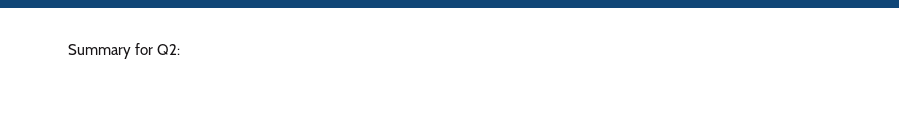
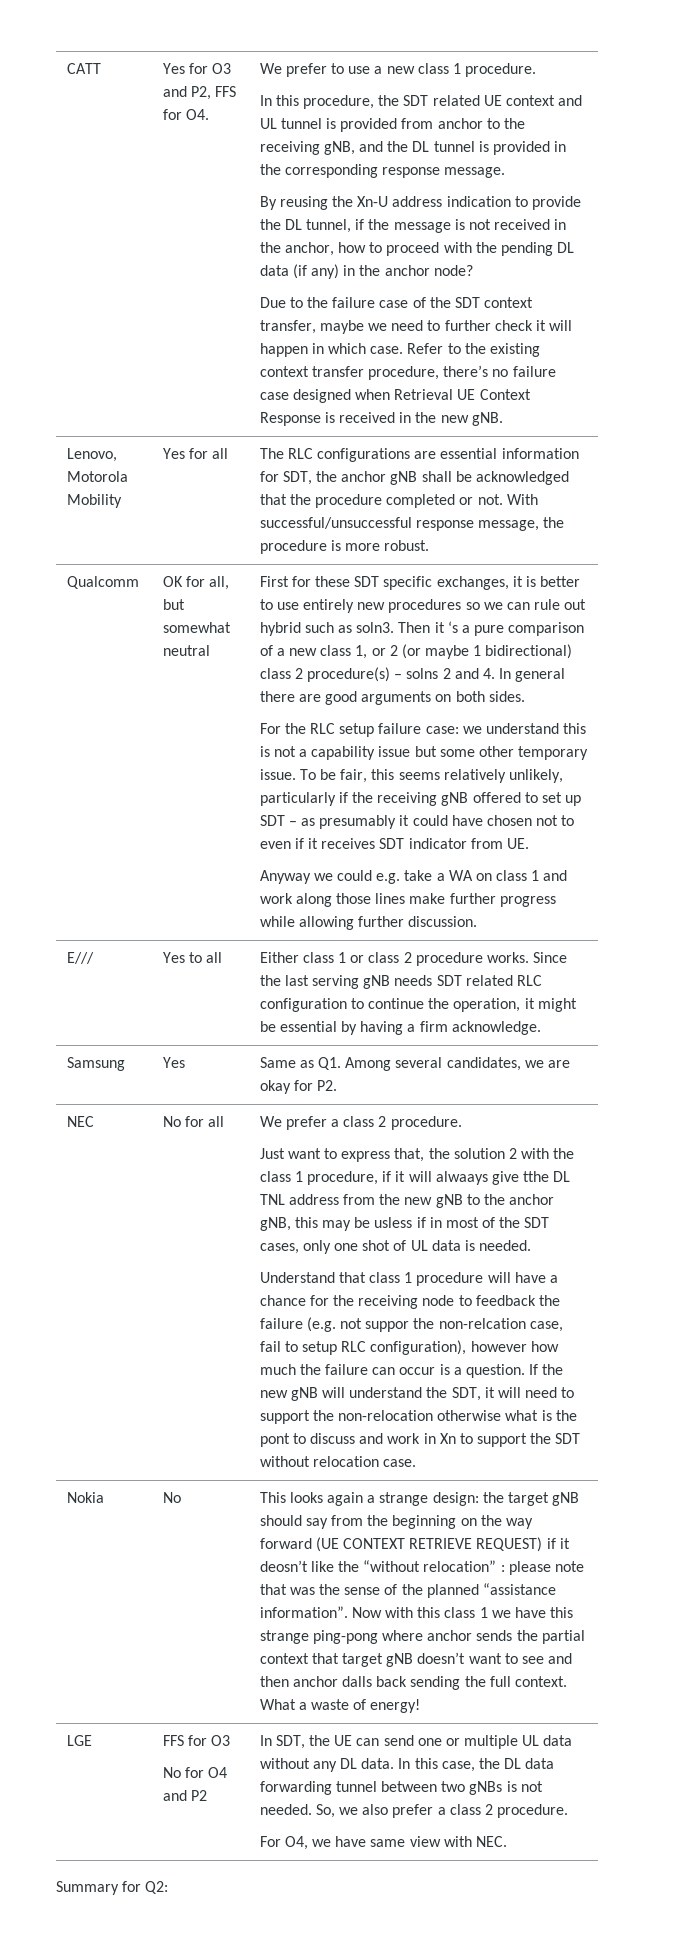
(68, 51) none -> [66,63,101,74] [162,63,231,74] [162,86,236,100] [162,109,209,120] [259,63,537,77] [259,95,583,109] [259,118,525,132] [259,141,567,155] [259,164,506,178] [259,196,581,210] [259,219,567,233] [259,242,575,256] [259,264,473,279] [259,297,534,308] [259,320,573,334] [259,343,540,357] [259,365,556,380] [259,389,531,403] [259,412,503,426] [66,448,117,462] [66,471,128,482] [66,494,122,508] [162,448,228,459] [259,448,579,462] [259,471,569,485] [259,494,538,508] [259,517,565,531] [259,540,430,554] [66,576,139,589] [162,576,229,590] [162,599,185,610] [162,622,231,633] [162,645,210,656] [259,576,581,590] [259,599,587,613] [259,621,585,636] [259,644,573,659] [259,667,566,682] [259,691,525,705] [259,723,587,737] [259,746,589,760] [259,769,563,783] [259,792,582,806] [259,815,575,829] [259,838,529,849] [259,870,568,884] [259,893,556,907] [259,916,478,930] [66,952,94,964] [162,952,222,963] [259,952,568,966] [259,975,542,989] [259,998,577,1012] [259,1021,541,1035] [66,1057,125,1071] [162,1057,185,1068] [259,1057,570,1071] [259,1080,337,1094] [66,1116,94,1127] [162,1116,224,1127] [259,1116,462,1130] [259,1148,575,1162] [259,1171,571,1185] [259,1194,555,1208] [259,1217,550,1231] [259,1240,532,1254] [259,1272,558,1286] [259,1295,560,1309] [259,1317,563,1332] [259,1340,559,1355] [259,1364,564,1378] [259,1387,575,1401] [259,1410,577,1424] [259,1433,581,1447] [259,1456,416,1467] [66,1492,104,1503] [162,1492,181,1503] [259,1492,580,1506] [259,1515,533,1529] [259,1537,570,1552] [259,1560,584,1575] [259,1583,556,1598] [259,1606,574,1618] [259,1630,585,1644] [259,1652,573,1667] [259,1676,567,1690] [259,1699,421,1713] [66,1735,92,1746] [162,1735,230,1746] [162,1767,227,1778] [162,1790,207,1801] [259,1735,573,1749] [259,1758,555,1772] [259,1781,543,1795] [259,1804,569,1818] [259,1836,507,1850] CATT | Yes for O3 and P2, FFS for O4. | We prefer to use a new class 1 procedure. // In this procedure, the SDT related UE context and UL tunnel is provided from anchor to the receiving gNB, and the DL tunnel is provided in the corresponding response message. // By reusing the Xn-U address indication to provide the DL tunnel, if the message is not received in the anchor, how to proceed with the pending DL data (if any) in the anchor node? // Due to the failure case of the SDT context transfer, maybe we need to further check it will happen in which case. Refer to the existing context transfer procedure, there’s no failure case designed when Retrieval UE Context Response is received in the new gNB. // Lenovo, Motorola Mobility | Yes for all | The RLC configurations are essential information for SDT, the anchor gNB shall be acknowledged that the procedure completed or not. With successful/unsuccessful response message, the procedure is more robust. // Qualcomm | OK for all, but somewhat neutral | First for these SDT specific exchanges, it is better to use entirely new procedures so we can rule out hybrid such as soln3. Then it ‘s a pure comparison of a new class 1, or 2 (or maybe 1 bidirectional) class 2 procedure(s) – solns 2 and 4. In general there are good arguments on both sides. // For the RLC setup failure case: we understand this is not a capability issue but some other temporary issue. To be fair, this seems relatively unlikely, particularly if the receiving gNB offered to set up SDT – as presumably it could have chosen not to even if it receives SDT indicator from UE. // Anyway we could e.g. take a WA on class 1 and work along those lines make further progress while allowing further discussion. // E/// | Yes to all | Either class 1 or class 2 procedure works. Since the last serving gNB needs SDT related RLC configuration to continue the operation, it might be essential by having a firm acknowledge. // Samsung | Yes | Same as Q1. Among several candidates, we are okay for P2. // NEC | No for all | We prefer a class 2 procedure. // Just want to express that, the solution 2 with the class 1 procedure, if it will alwaays give tthe DL TNL address from the new gNB to the anchor gNB, this may be usless if in most of the SDT cases, only one shot of UL data is needed. // Understand that class 1 procedure will have a chance for the receiving node to feedback the failure (e.g. not suppor the non-relcation case, fail to setup RLC configuration), however how much the failure can occur is a question. If the new gNB will understand the SDT, it will need to support the non-relocation otherwise what is the pont to discuss and work in Xn to support the SDT without relocation case. // Nokia | No | This looks again a strange design: the target gNB should say from the beginning on the way forward (UE CONTEXT RETRIEVE REQUEST) if it deosn’t like the “without relocation” : please note that was the sense of the planned “assistance information”. Now with this class 1 we have this strange ping-pong where anchor sends the partial context that target gNB doesn’t want to see and then anchor dalls back sending the full context. What a waste of energy! // LGE | FFS for O3 // No for O4 and P2 | In SDT, the UE can send one or multiple UL data without any DL data. In this case, the DL data forwarding tunnel between two gNBs is not needed. So, we also prefer a class 2 procedure. // For O4, we have same view with NEC. //

